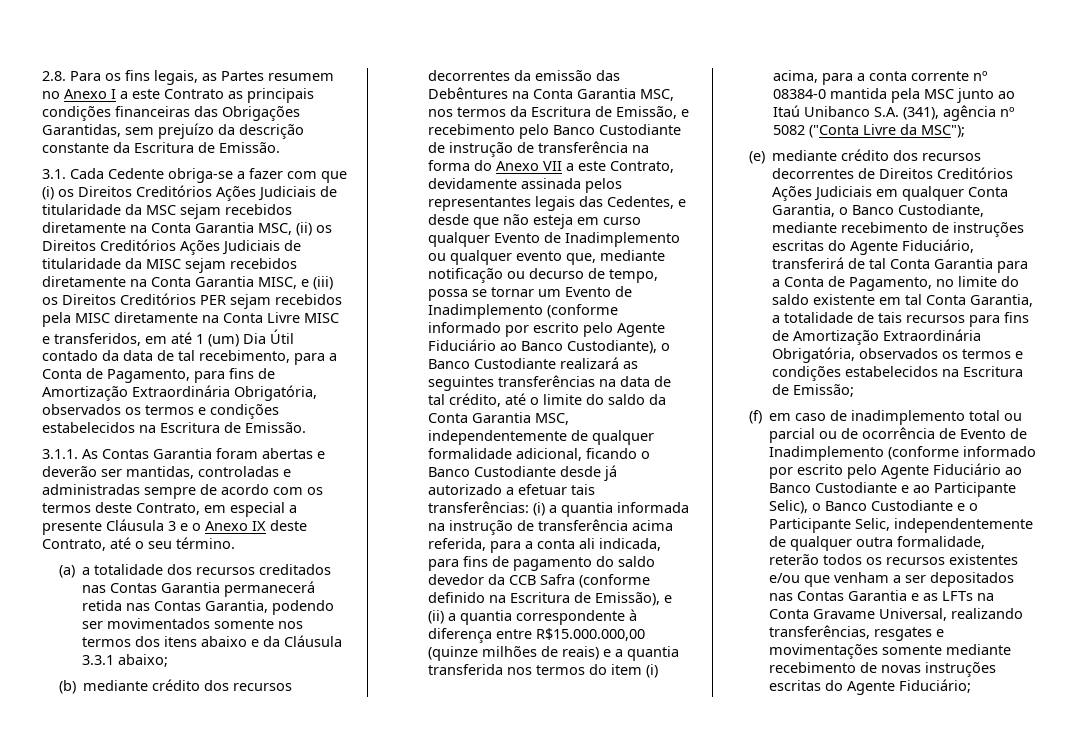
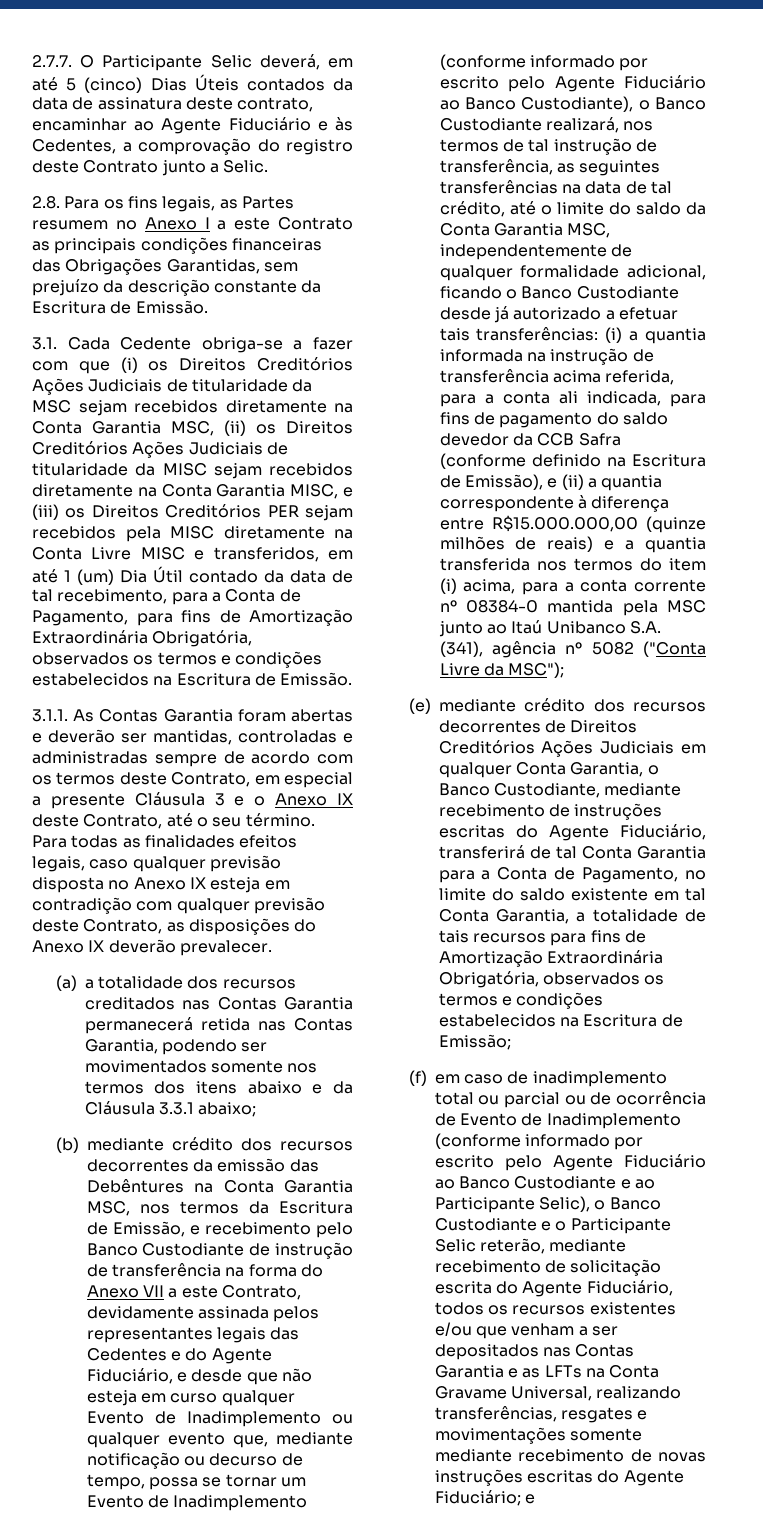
(42, 76) none -> [32,54,354,71] [32,74,353,93] [32,97,314,112] [32,117,353,134] [32,138,353,155] [32,160,269,176] 2.7.7. O Participante Selic deverá, em até 5 (cinco) Dias Úteis contados da data de assinatura deste contrato, encaminhar ao Agente Fiduciário e às Cedentes, a comprovação do registro deste Contrato junto a Selic. //
(235, 543) none -> [32,835,298,848] [32,855,281,872] [32,877,290,893] [32,897,325,914] [32,918,317,935] [32,939,272,956] Para todas as finalidades efeitos legais, caso qualquer previsão disposta no Anexo IX esteja em contradição com qualquer previsão deste Contrato, as disposições do Anexo IX deverão prevalecer.
[607,196,675,209] Cedentes, -> [86,1348,272,1364] [86,1368,173,1384] Cedentes e do Agente Fiduciário,
[560,357,620,369] realizará -> [545,117,654,133] [439,138,657,155] [439,159,553,175] realizará, nos termos de tal instrução de transferência,
[855,518,1034,533] [769,536,986,551] [769,554,820,565] Selic, independentemente de qualquer outra formalidade, reterão -> [434,1238,627,1254] [434,1259,662,1276] [434,1280,673,1297] Selic reterão, mediante recebimento de solicitação escrita do Agente Fiduciário,
(972, 686) none -> [524,1494,535,1504] e

